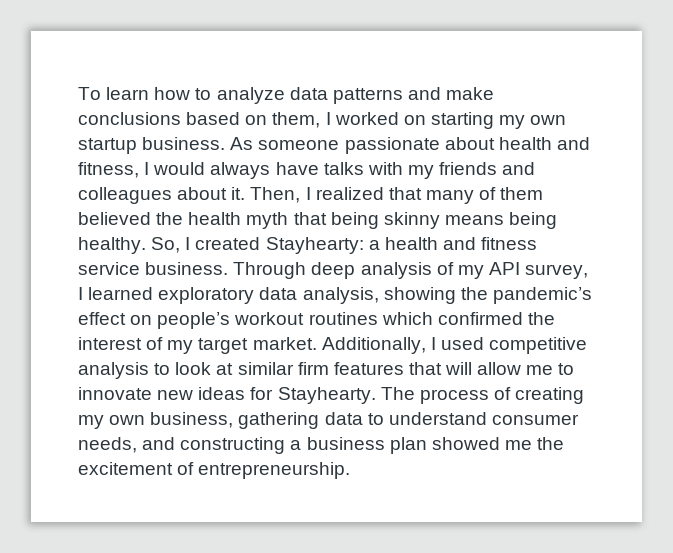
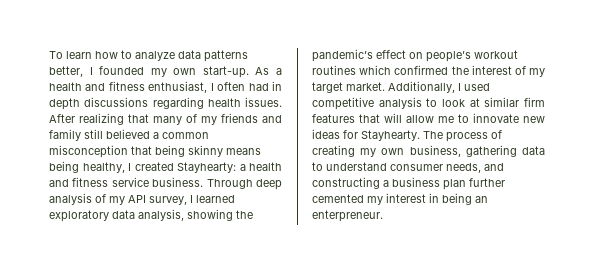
[407,87,495,100] [78,112,567,129] [78,137,590,154] [78,162,536,179] [78,187,544,204] [78,212,289,229] and make conclusions based on them, I worked on starting my own startup business. As someone passionate about health and fitness, I would always have talks with my friends and colleagues about it. Then, I realized that many of them believed the health myth -> [49,66,282,78] [49,81,282,93] [49,97,282,110] [49,113,282,125] [49,129,209,141] [49,145,128,158] better, I founded my own start-up. As a health and fitness enthusiast, I often had in depth discussions regarding health issues. After realizing that many of my friends and family still believed a common misconception
[78,237,181,254] healthy. So, -> [82,162,125,173] healthy,
[431,437,565,450] [78,462,351,479] showed me the excitement of entrepreneurship. -> [469,178,505,187] [312,193,488,205] [312,210,383,222] further cemented my interest in being an enterpreneur.

